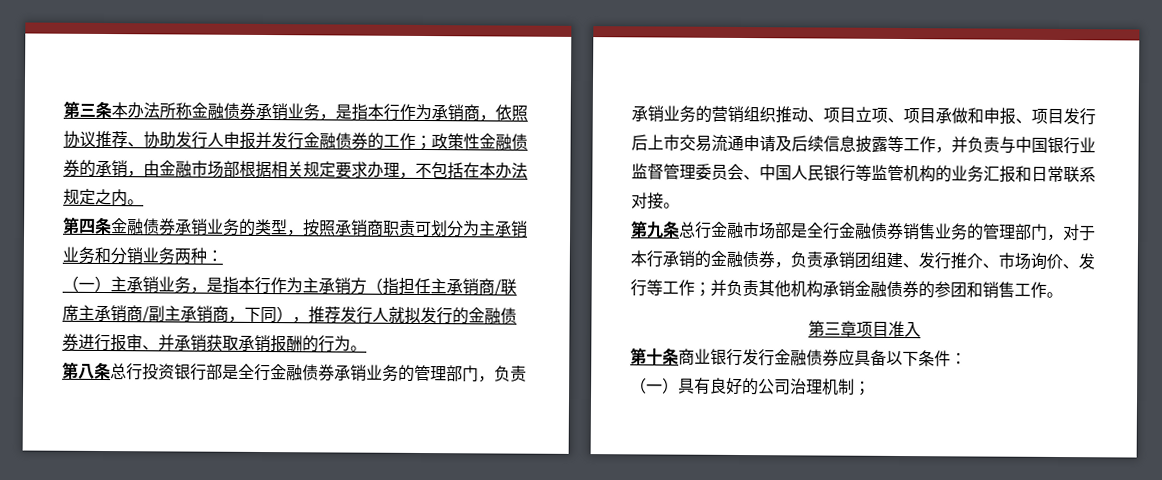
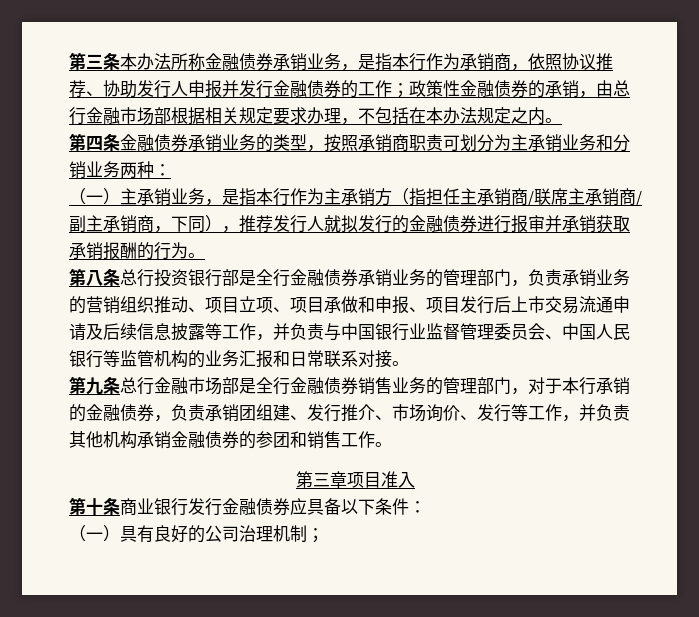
(160, 168) none -> [613,80,630,97] [69,107,86,125] 总行
[142,345,159,351] 、 -> (545, 223) none
[694,281,711,297] ； -> [562,415,579,422] ，

